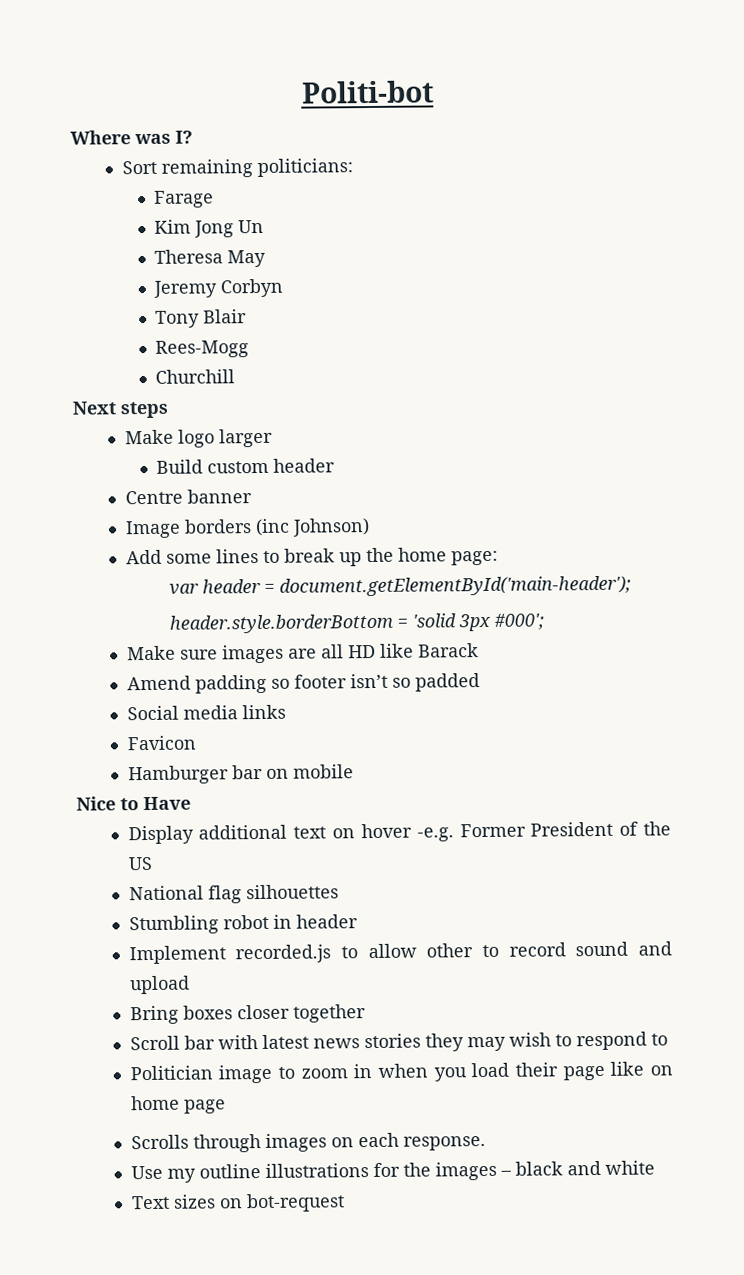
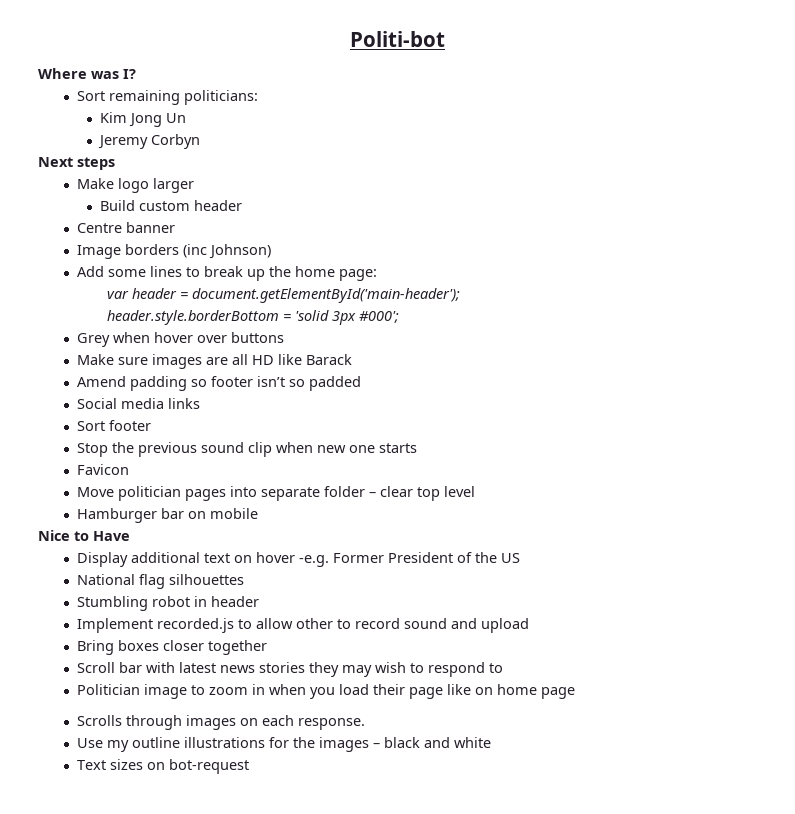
[154,190,215,208] // Farage -> (258, 97) none
[154,249,267,268] // Theresa May -> (186, 118) none
[155,309,248,328] [155,340,250,358] [155,369,236,384] // Tony Blair // Rees-Mogg // Churchill -> (200, 141) none
(545, 621) none -> [76,332,284,347] // Grey when hover over buttons
[126,735,196,751] Favicon -> [76,420,151,431] [76,442,417,457] [76,464,129,475] [76,486,475,501] Sort footer // Stop the previous sound clip when new one starts // Favicon // Move politician pages into separate folder – clear top level

